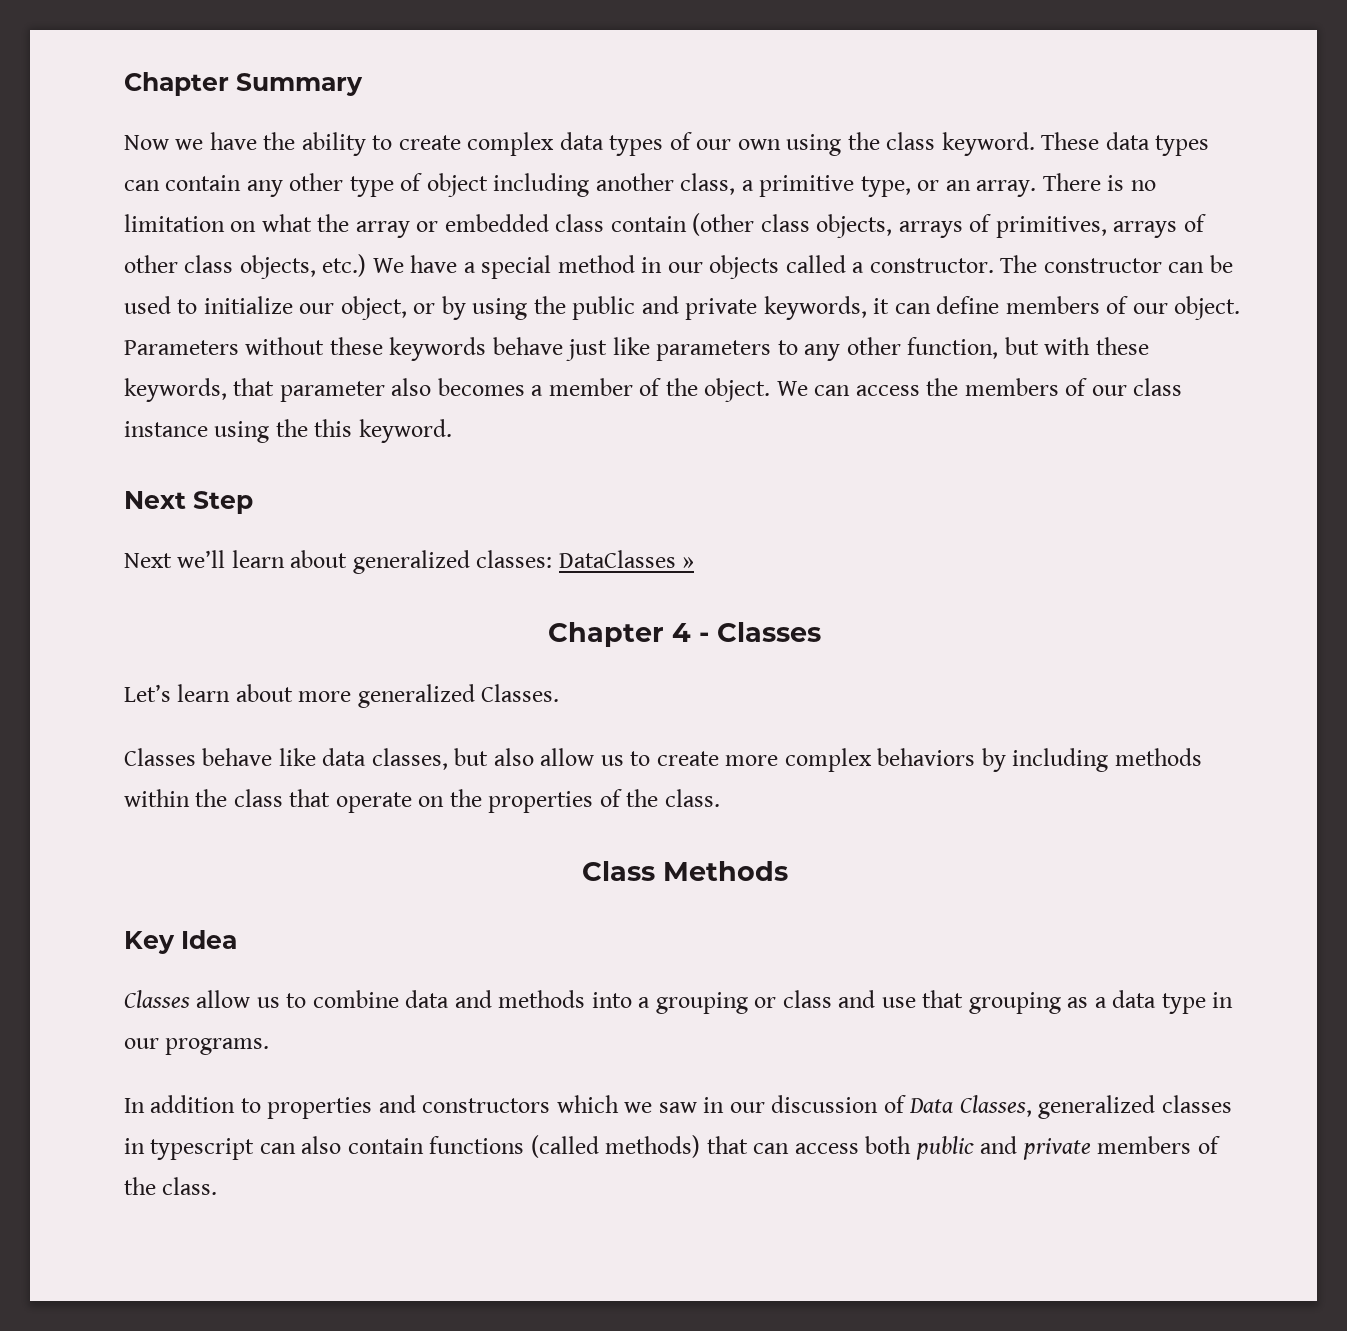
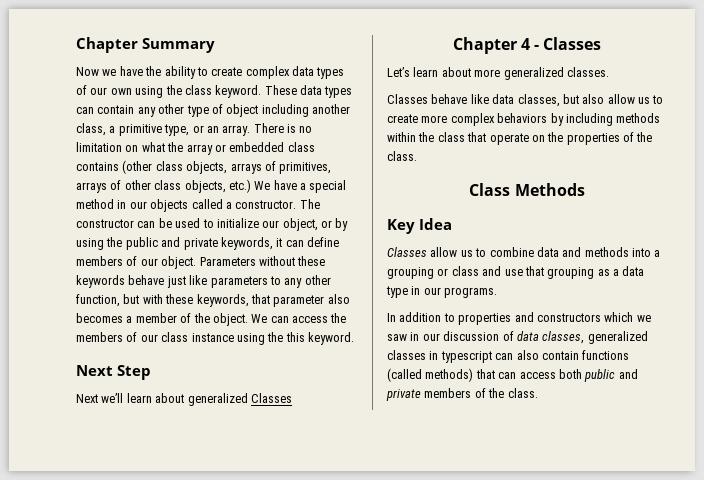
[610,216,687,232] contain -> [76,162,119,171] contains
[476,550,695,568] classes: DataClasses » -> [250,393,292,403] Classes
[481,684,560,702] Classes. -> [566,67,609,77] classes.
[909,1095,1032,1117] Data Classes, -> [516,331,585,344] data classes,

